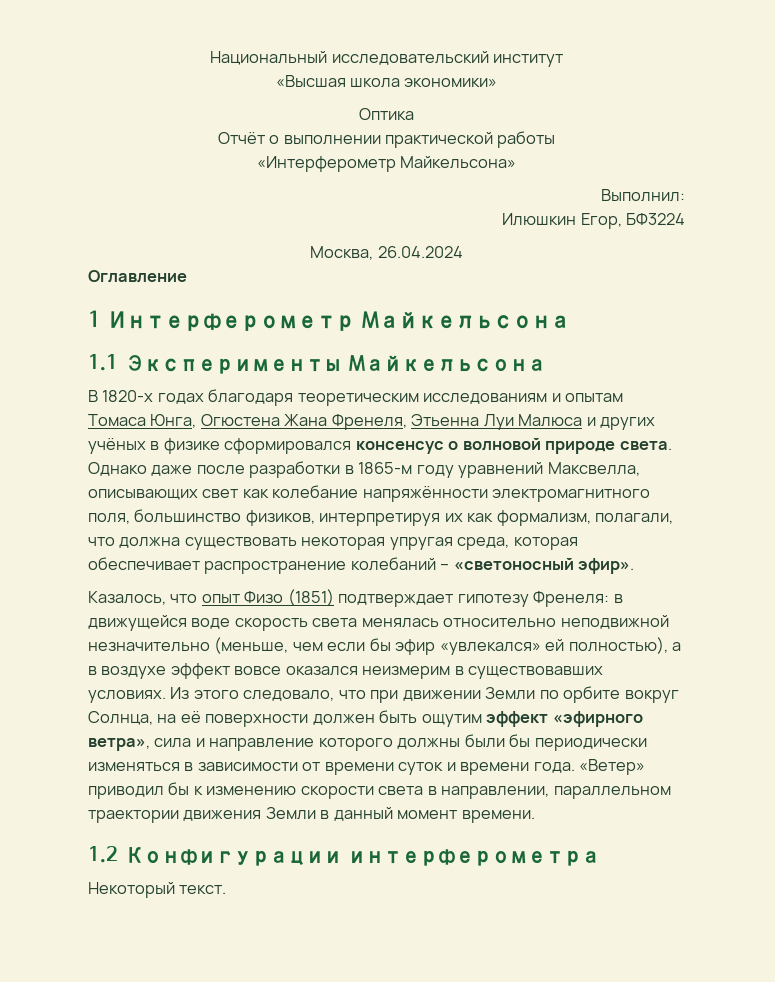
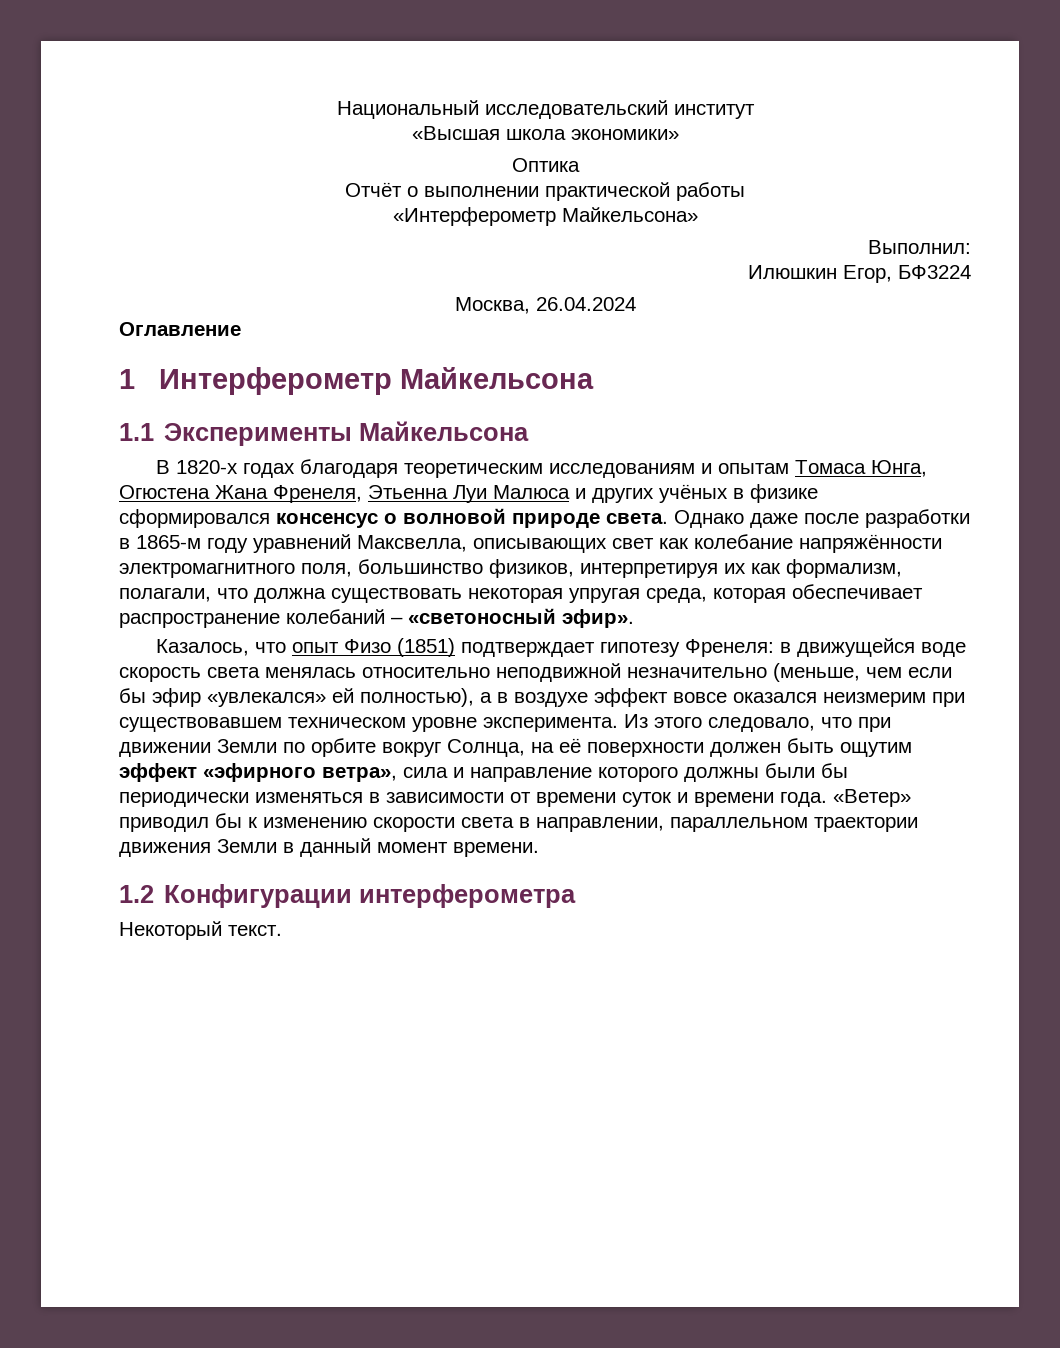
[454,666,604,679] [88,690,166,703] в существовавших условиях. -> [932,692,965,707] [119,717,618,732] при существовавшем техническом уровне эксперимента.

